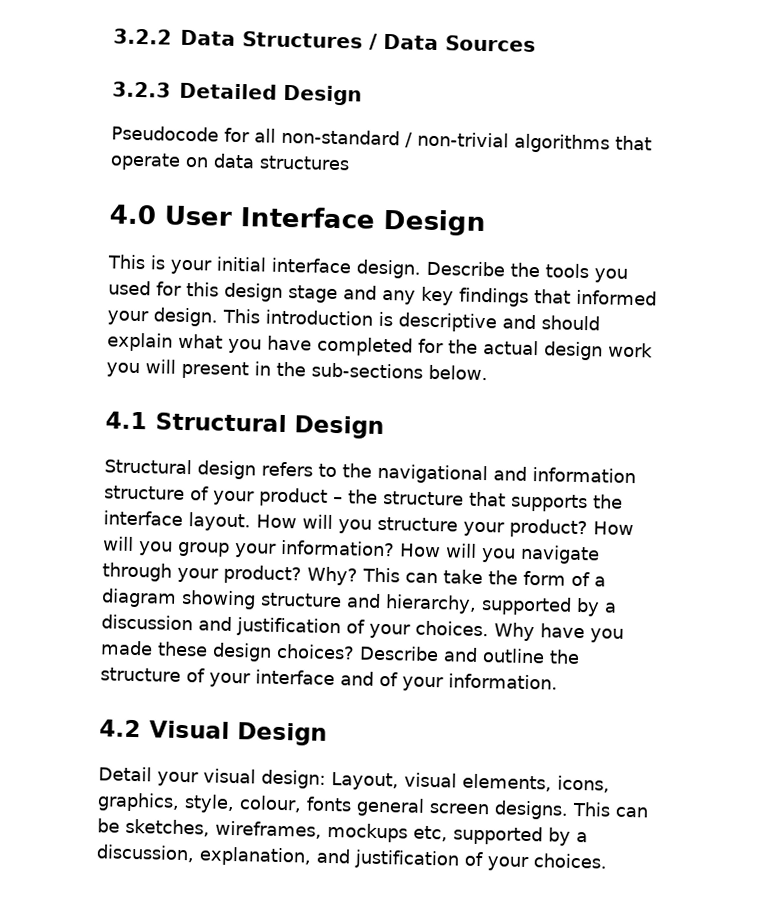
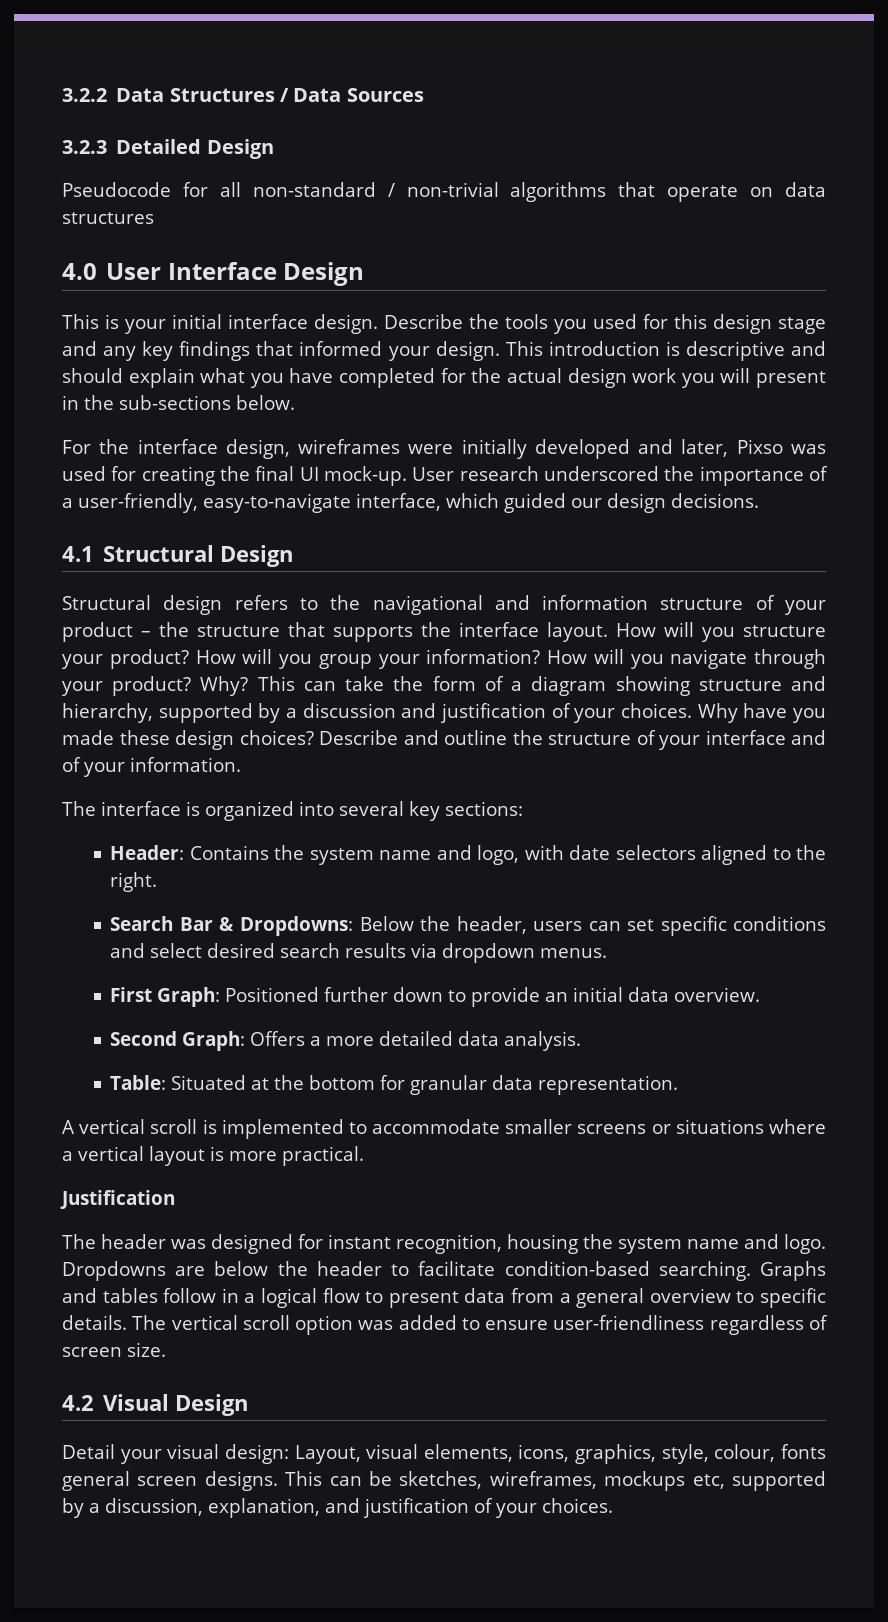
(488, 372) none -> [62,439,826,459] [62,466,829,486] [62,493,759,513] // For the interface design, wireframes were initially developed and later, Pixso was used for creating the final UI mock-up. User research underscored the importance of a user-friendly, easy-to-navigate interface, which guided our design decisions.
(558, 681) none -> [62,801,523,821] [110,845,826,865] [110,872,158,892] [110,916,826,936] [110,943,608,963] [110,987,761,1007] [110,1031,582,1051] [110,1075,679,1095] [62,1119,826,1139] [62,1146,364,1166] [60,1190,175,1209] [62,1234,826,1254] [62,1261,826,1281] [62,1288,827,1308] [62,1315,828,1335] [62,1342,166,1357] // The interface is organized into several key sections: // Header: Contains the system name and logo, with date selectors aligned to the right. // Search Bar & Dropdowns: Below the header, users can set specific conditions and select desired search results via dropdown menus. // First Graph: Positioned further down to provide an initial data overview. // Second Graph: Offers a more detailed data analysis. // Table: Situated at the bottom for granular data representation. // A vertical scroll is implemented to accommodate smaller screens or situations where a vertical layout is more practical. // Justification // The header was designed for instant recognition, housing the system name and logo. Dropdowns are below the header to facilitate condition-based searching. Graphs and tables follow in a logical flow to present data from a general overview to specific details. The vertical scroll option was added to ensure user-friendliness regardless of screen size.

